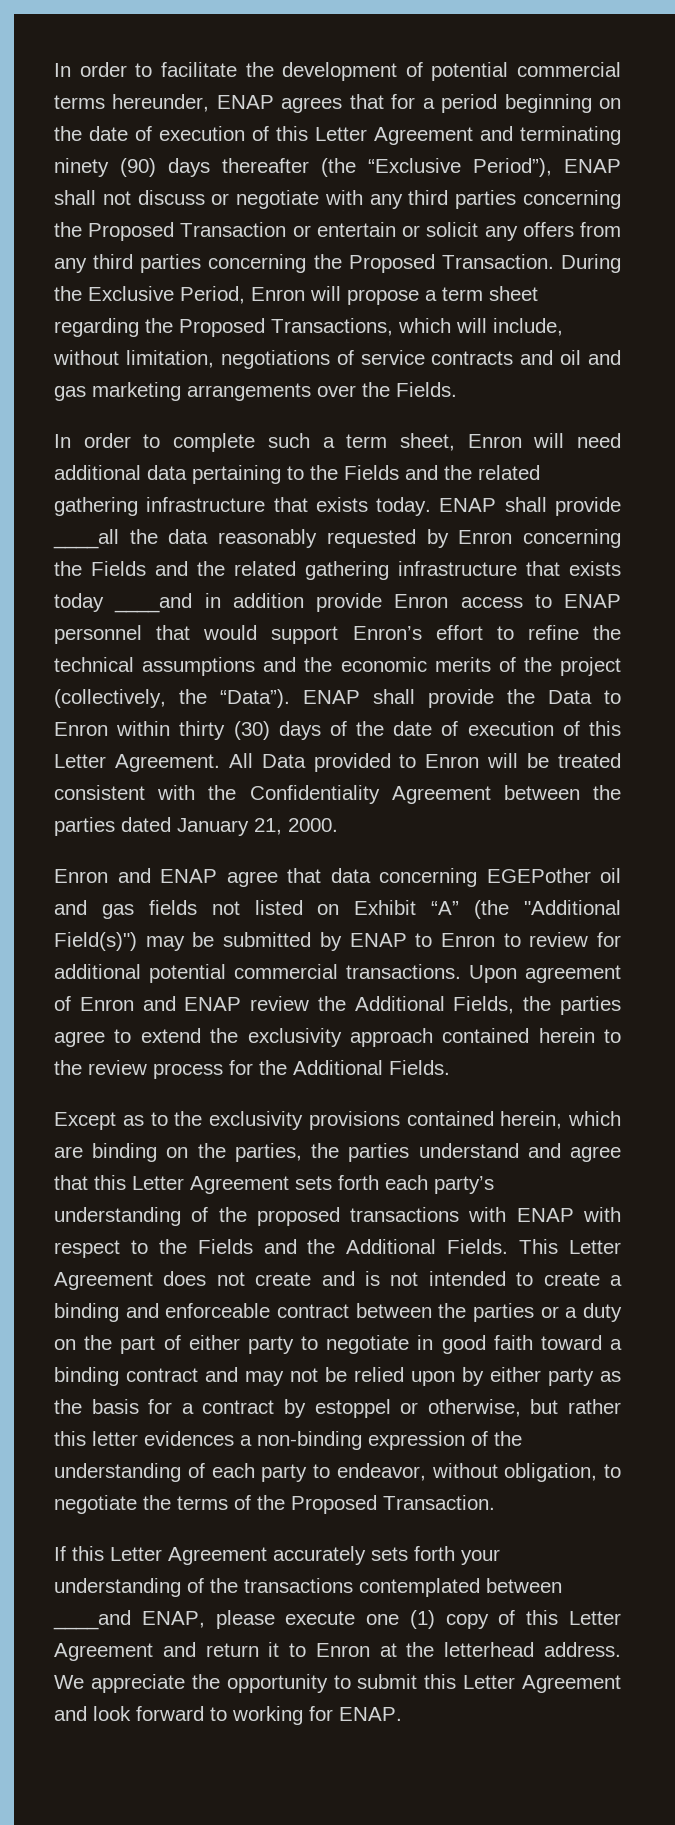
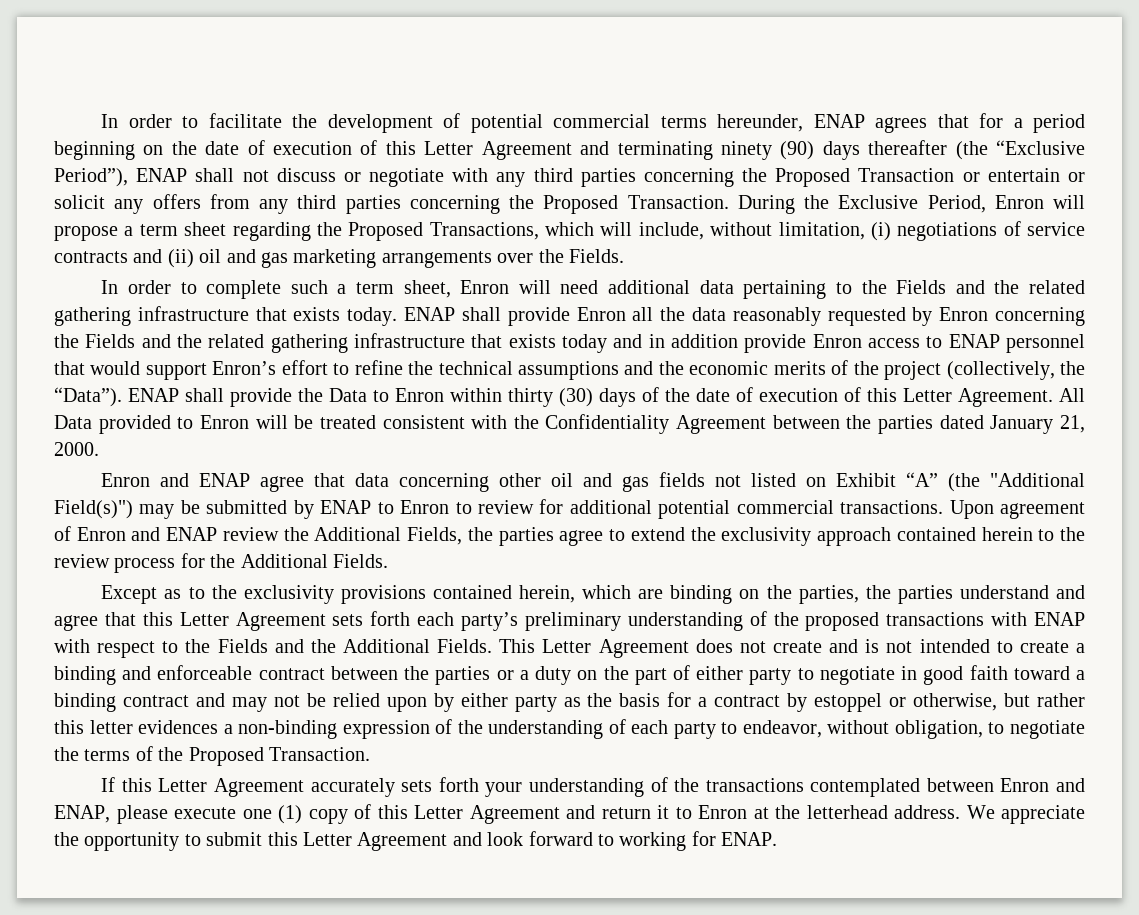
(214, 359) none -> [870,222,891,241] (i)
(554, 357) none -> [167,249,194,268] (ii)
[53,529,119,549] ____all -> [576,307,654,321] Enron all
[114,593,193,613] ____and -> [613,334,643,348] and
[486,868,591,883] EGEPother -> [499,473,542,487] other
(494, 1185) none -> [524,612,621,631] preliminary
[53,1610,131,1630] ____and -> [1000,778,1085,792] Enron and

